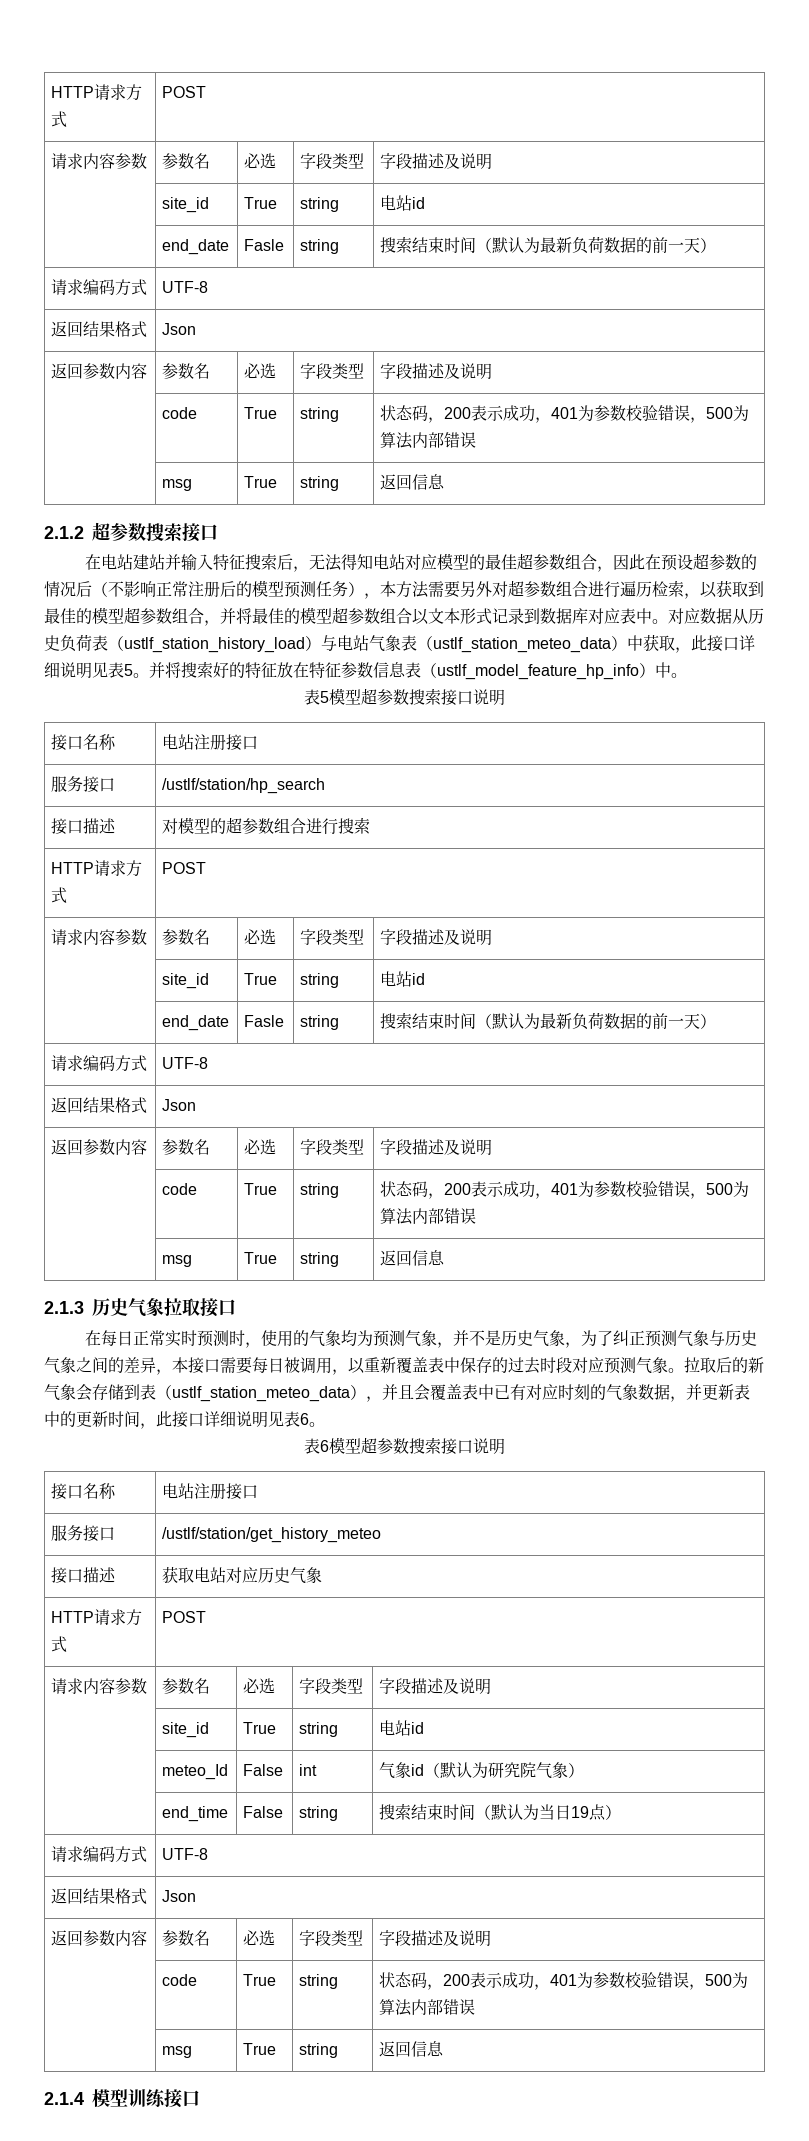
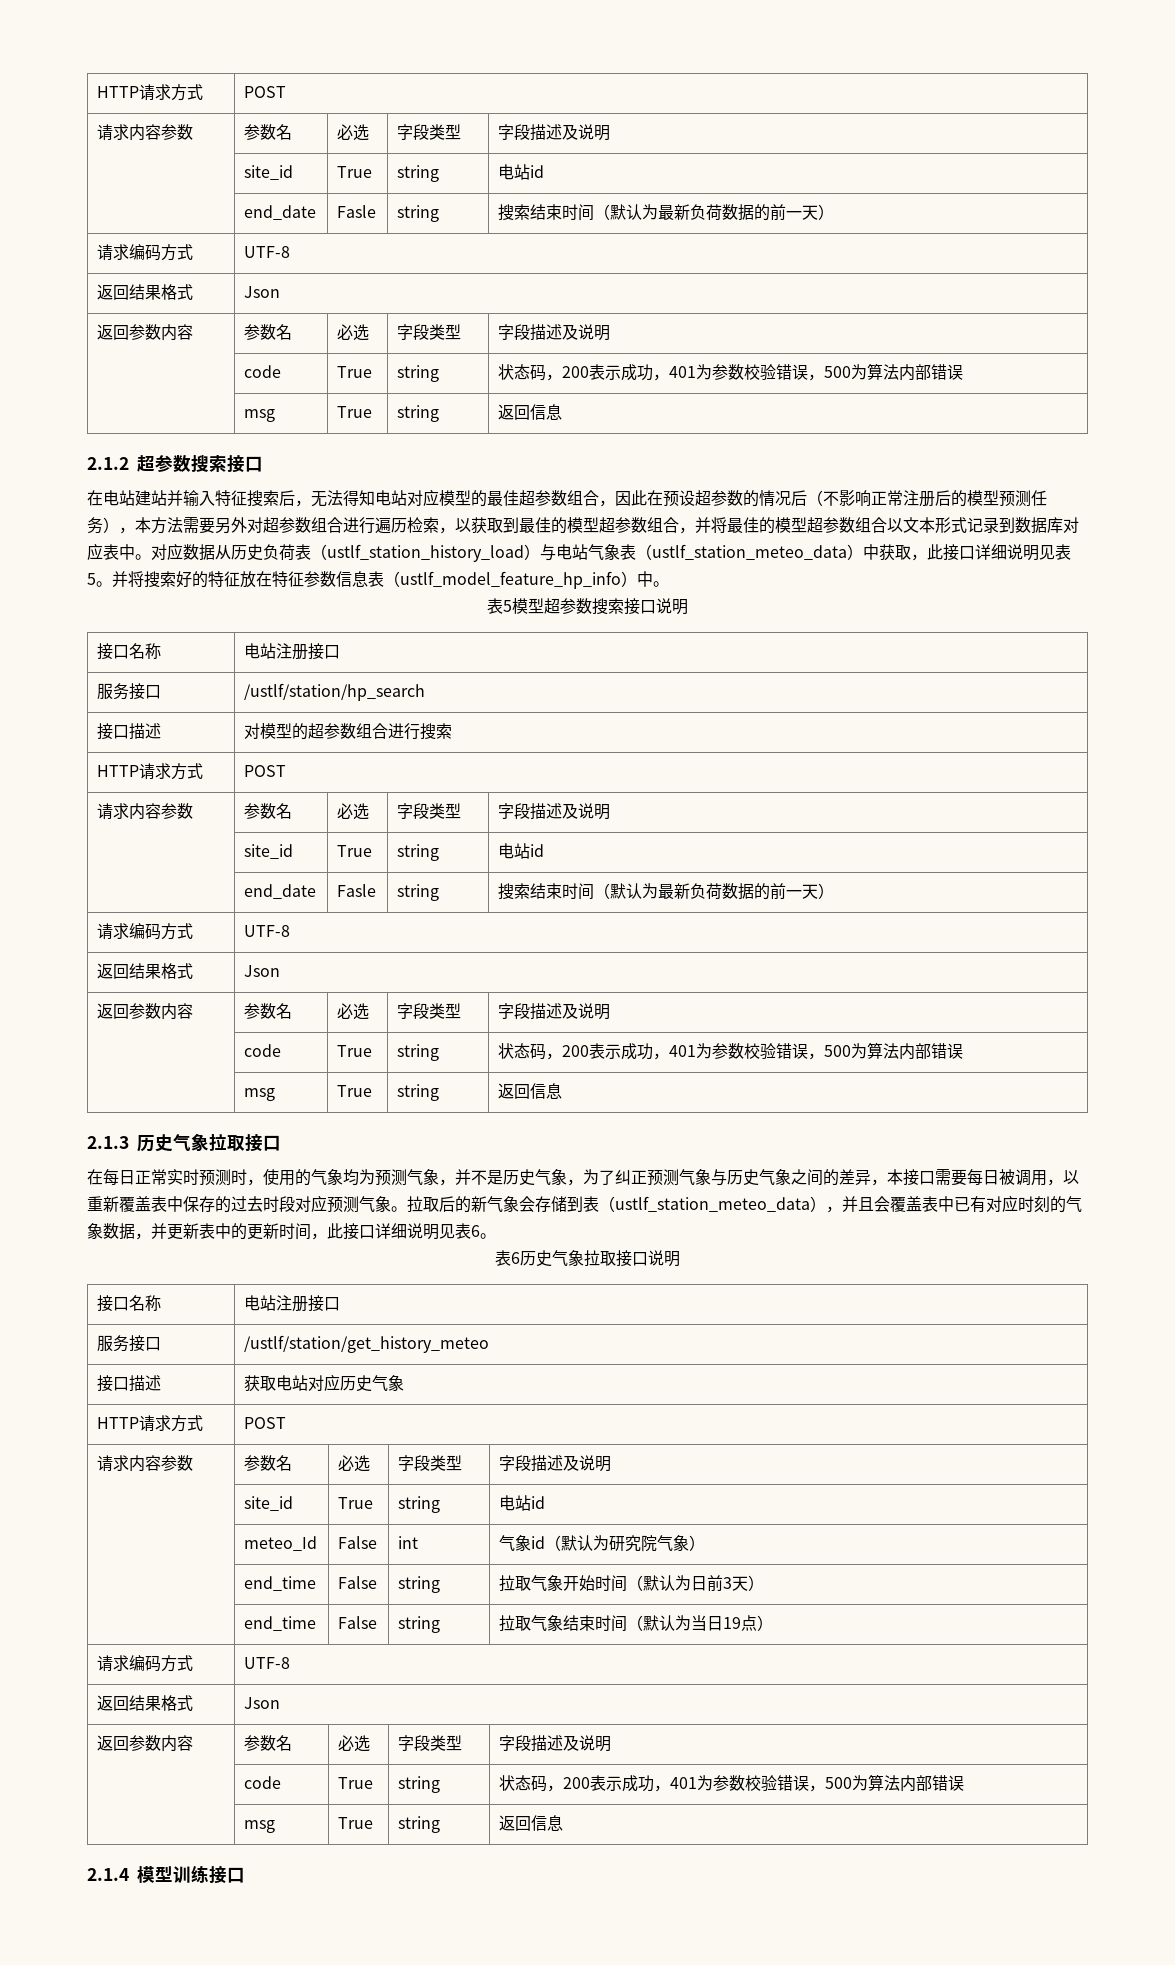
[329,1437,441,1454] 模型超参数搜索 -> [520,1250,616,1267] 历史气象拉取
[379,1803,412,1820] 搜索 -> [499,1575,765,1592] [244,1616,317,1631] [338,1616,378,1629] [398,1616,441,1633] [499,1615,564,1632] 拉取气象开始时间（默认为日前3天） // | end_time | False | string | 拉取气象

